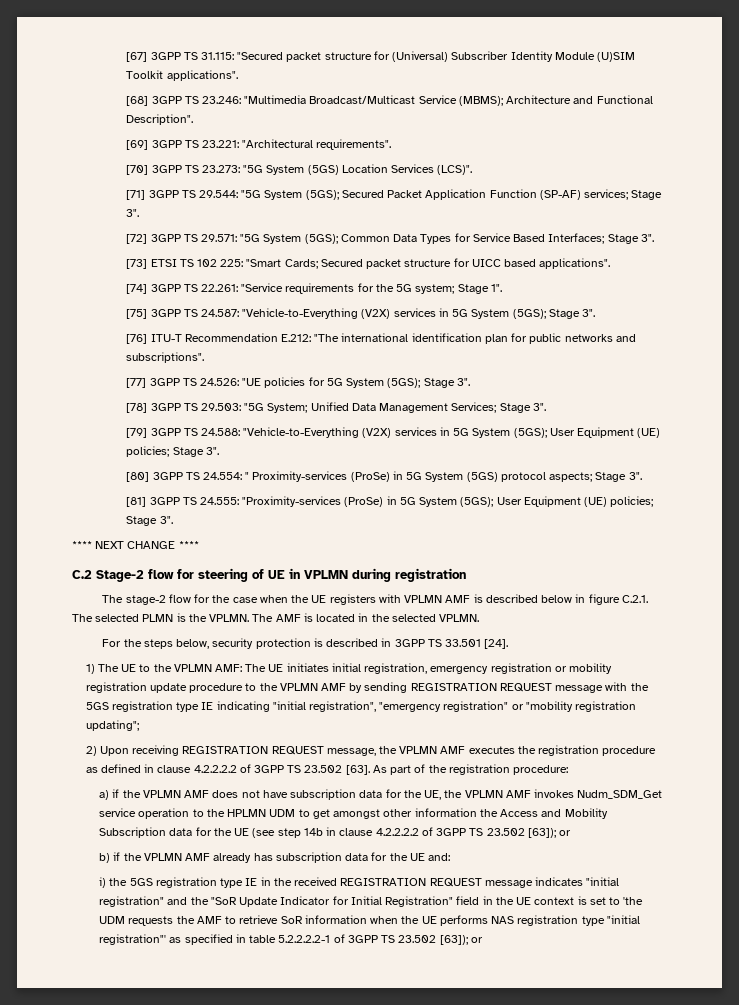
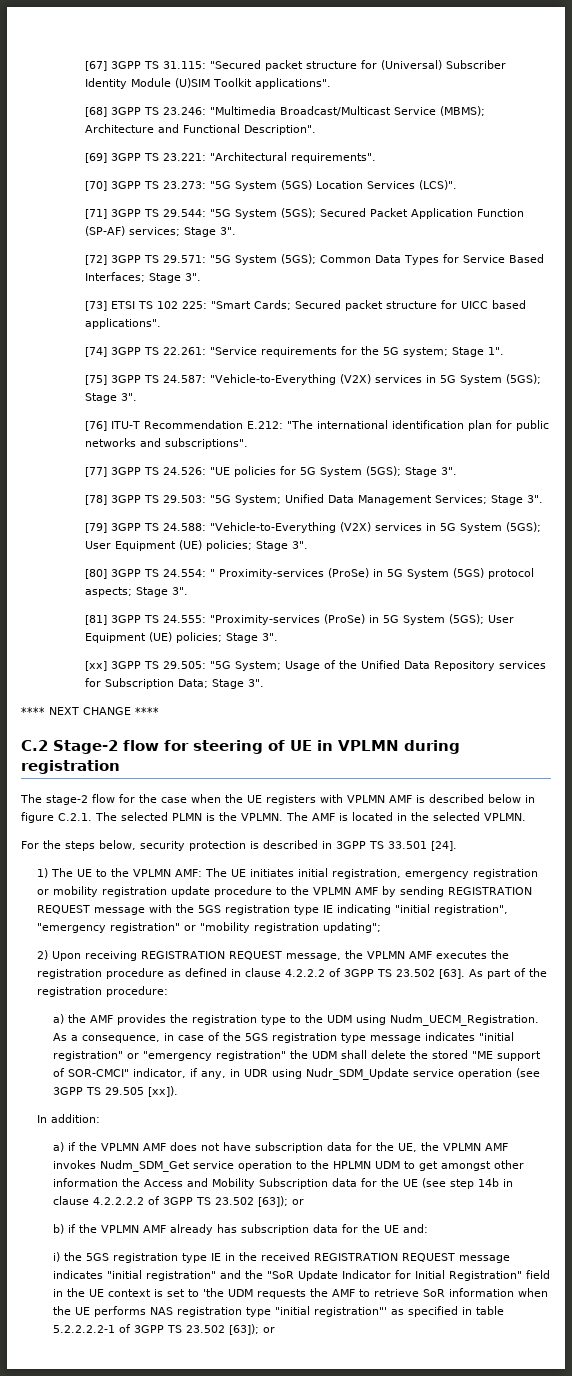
(173, 520) none -> [85,660,547,671] [85,678,265,689] // [xx] 3GPP TS 29.505: "5G System; Usage of the Unified Data Repository services for Subscription Data; Stage 3".
[193,765,237,773] 4.2.2.2.2 -> [285,969,326,977] 4.2.2.2
(569, 770) none -> [53,1014,540,1026] [53,1032,515,1043] [53,1050,542,1061] [53,1068,541,1080] [53,1086,179,1097] [37,1114,101,1123] // a) the AMF provides the registration type to the UDM using Nudm_UECM_Registration. As a consequence, in case of the 5GS registration type message indicates "initial registration" or "emergency registration" the UDM shall delete the stored "ME support of SOR-CMCI" indicator, if any, in UDR using Nudr_SDM_Update service operation (see 3GPP TS 29.505 [xx]). // In addition:

